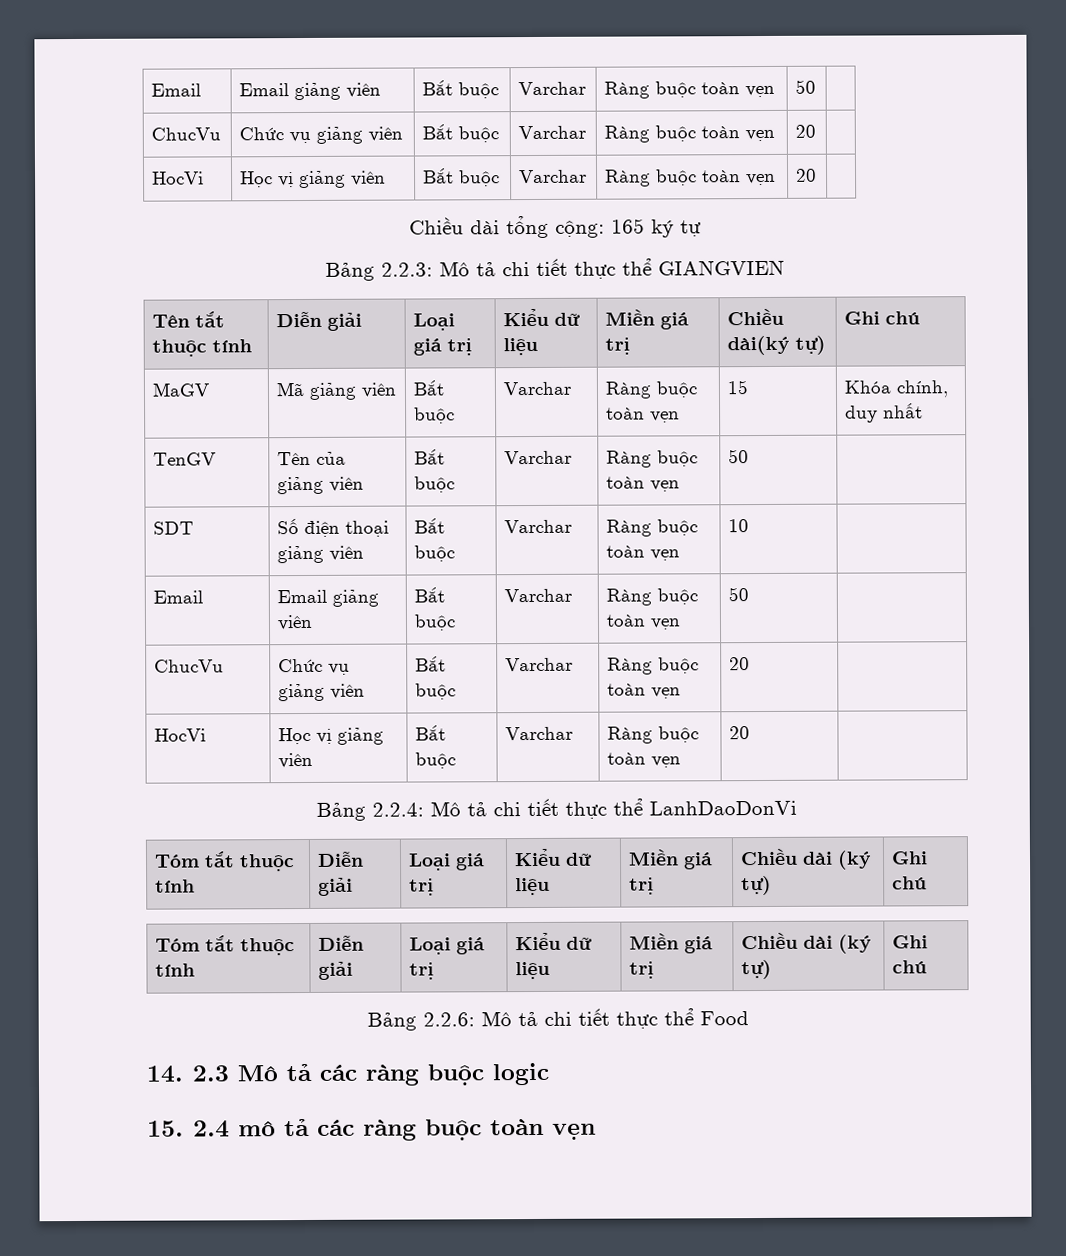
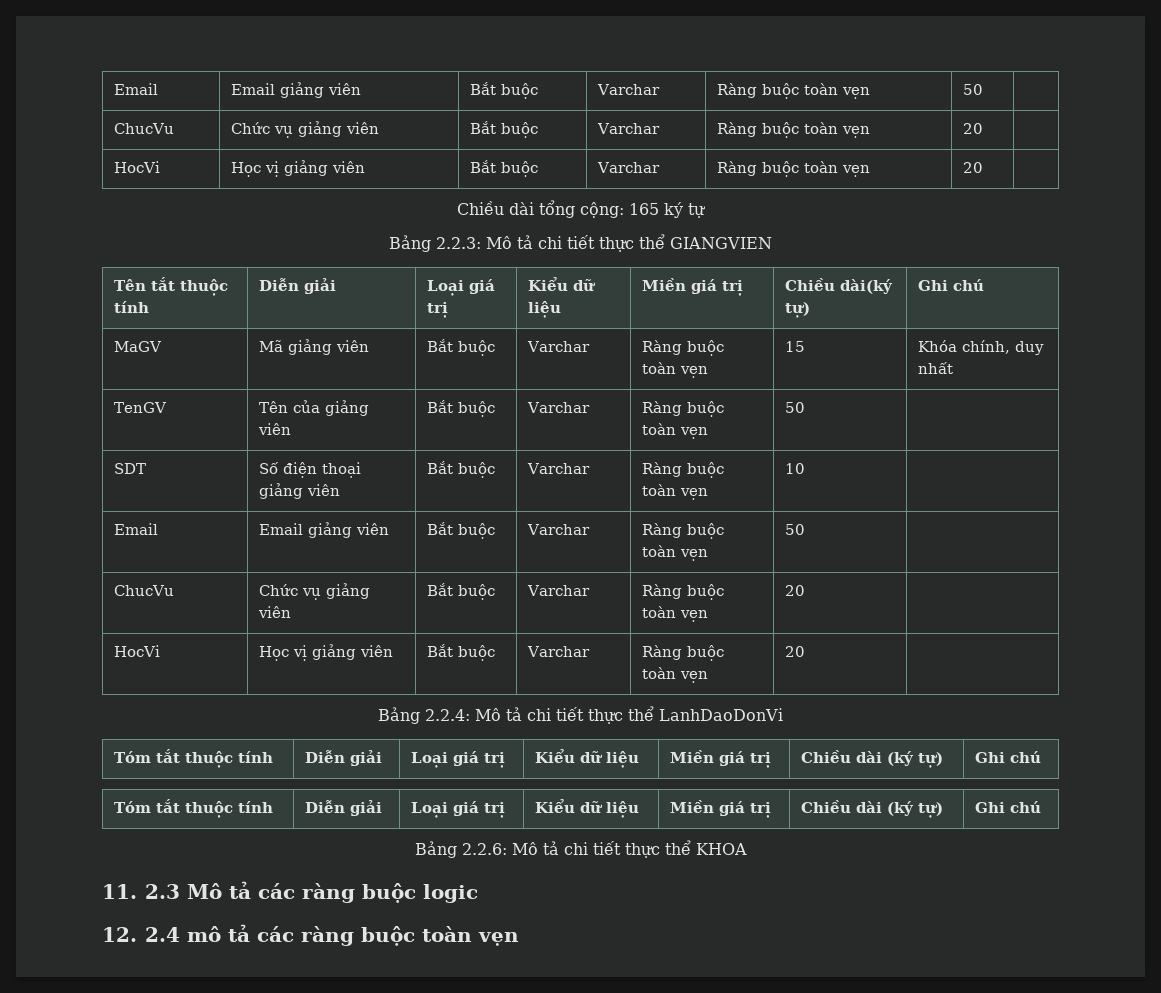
[699,1011,749,1026] [146,1065,183,1083] Food // 14. -> [695,843,747,855] [102,884,137,899] KHOA // 11.
[147,1120,184,1137] 15. -> [102,927,137,942] 12.

